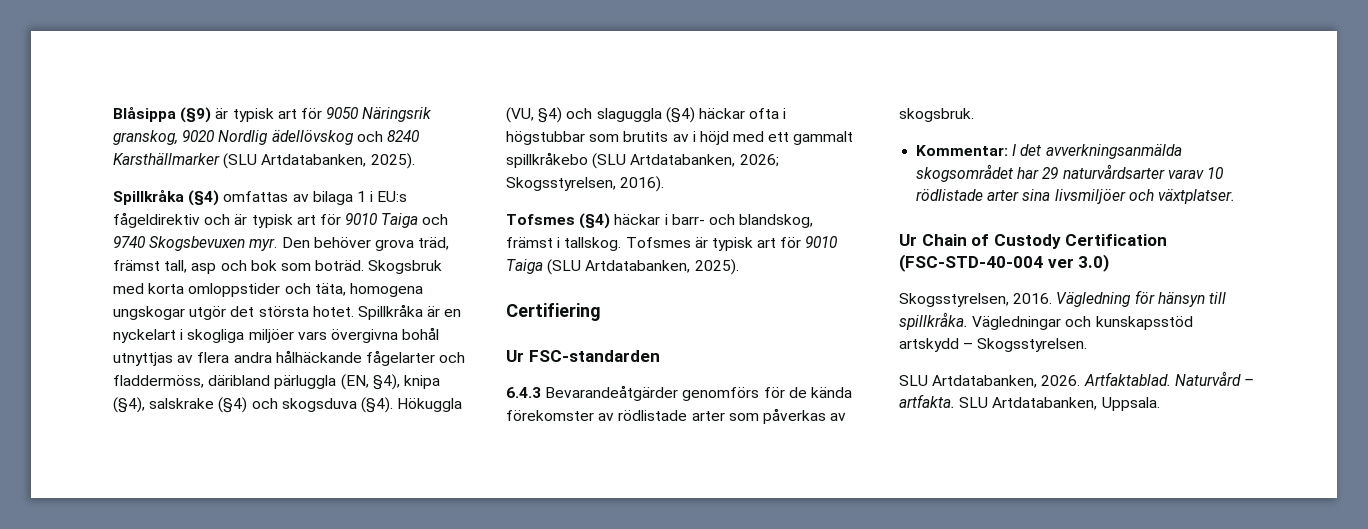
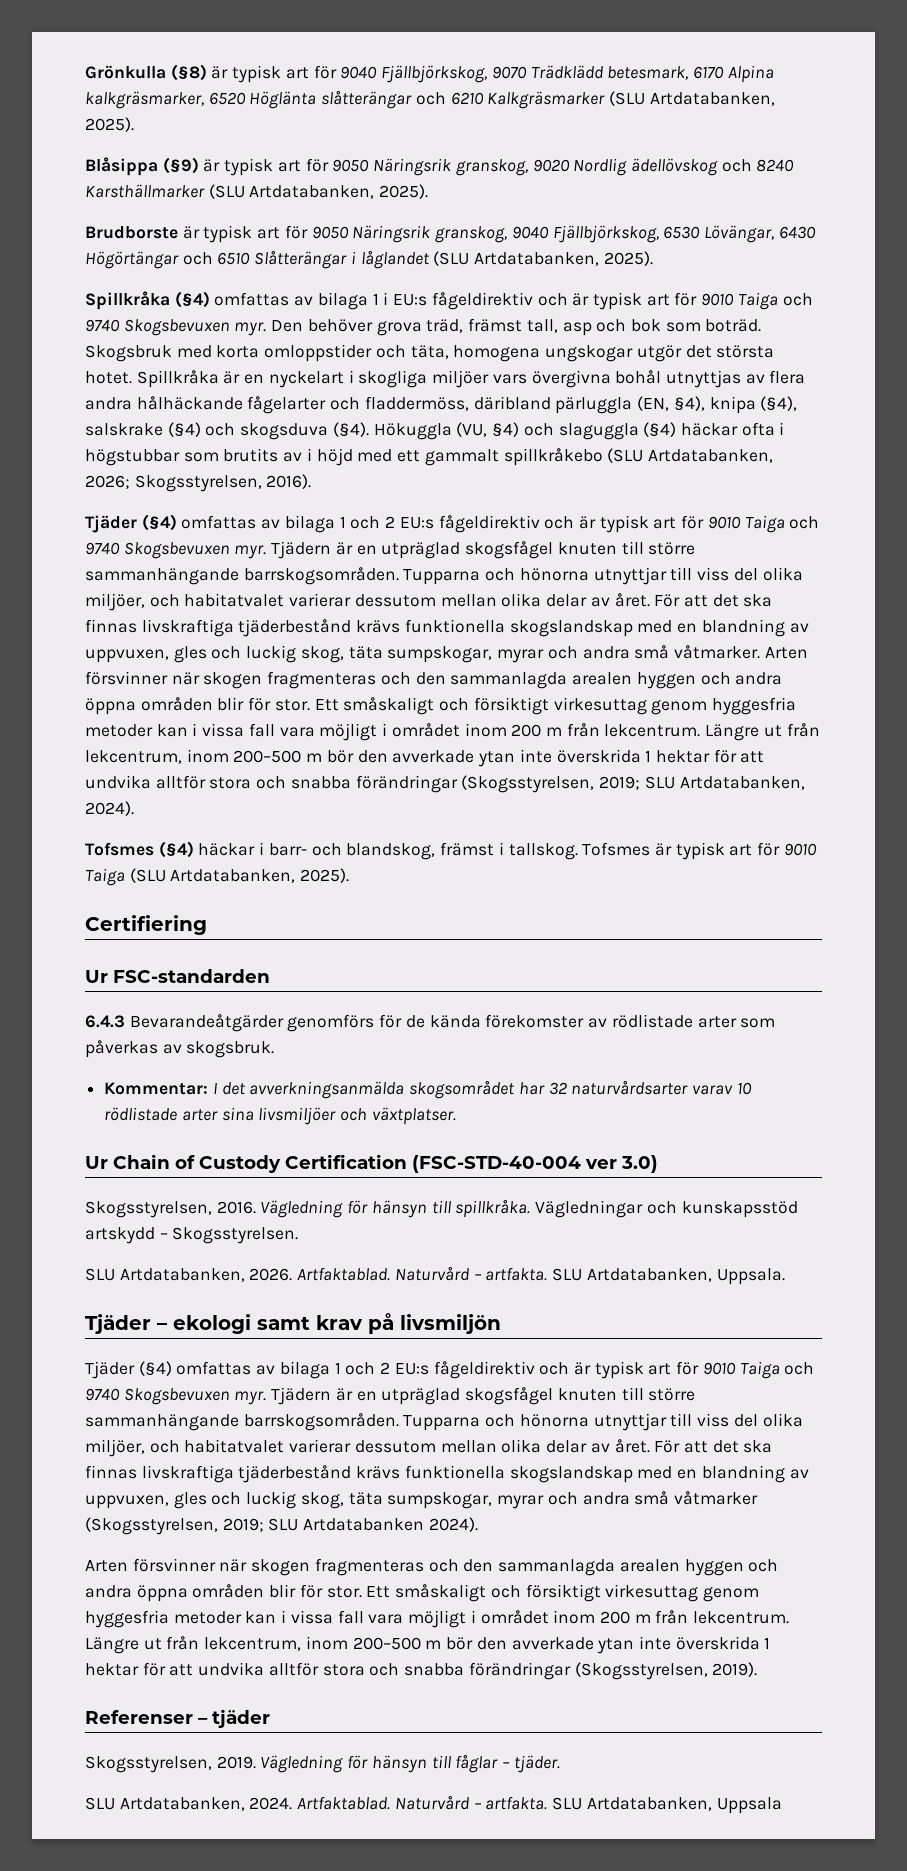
(113, 114) none -> [85,64,774,83] [85,90,775,109] [85,117,134,132] Grönkulla (§8) är typisk art för 9040 Fjällbjörkskog, 9070 Trädklädd betesmark, 6170 Alpina kalkgräsmarker, 6520 Höglänta slåtterängar och 6210 Kalkgräsmarker (SLU Artdatabanken, 2025). //
(415, 161) none -> [85,225,816,243] [85,250,653,269] // Brudborste är typisk art för 9050 Näringsrik granskog, 9040 Fjällbjörkskog, 6530 Lövängar, 6430 Högörtängar och 6510 Slåtterängar i låglandet (SLU Artdatabanken, 2025).
(665, 184) none -> [85,514,820,533] [85,541,696,559] [85,567,803,585] [85,593,773,611] [85,619,809,637] [85,645,808,663] [85,671,783,689] [85,697,796,715] [85,723,820,741] [85,749,765,767] [85,775,805,793] [85,801,134,816] // Tjäder (§4) omfattas av bilaga 1 och 2 EU:s fågeldirektiv och är typisk art för 9010 Taiga och 9740 Skogsbevuxen myr. Tjädern är en utpräglad skogsfågel knuten till större sammanhängande barrskogsområden. Tupparna och hönorna utnyttjar till viss del olika miljöer, och habitatvalet varierar dessutom mellan olika delar av året. För att det ska finnas livskraftiga tjäderbestånd krävs funktionella skogslandskap med en blandning av uppvuxen, gles och luckig skog, täta sumpskogar, myrar och andra små våtmarker. Arten försvinner när skogen fragmenteras och den sammanlagda arealen hyggen och andra öppna områden blir för stor. Ett småskaligt och försiktigt virkesuttag genom hyggesfria metoder kan i vissa fall vara möjligt i området inom 200 m från lekcentrum. Längre ut från lekcentrum, inom 200–500 m bör den avverkade ytan inte överskrida 1 hektar för att undvika alltför stora och snabba förändringar (Skogsstyrelsen, 2019; SLU Artdatabanken, 2024).
[1042,167,1059,179] 29 -> [548,1082,567,1095] 32
(1160, 404) none -> [85,1313,501,1334] [85,1361,815,1379] [85,1387,696,1405] [85,1413,803,1431] [85,1439,773,1457] [85,1465,809,1483] [85,1491,758,1509] [85,1517,478,1535] [85,1558,779,1576] [85,1584,759,1602] [85,1610,790,1628] [85,1636,771,1654] [85,1662,758,1680] [85,1709,270,1728] [85,1754,560,1773] [85,1795,782,1814] // Tjäder – ekologi samt krav på livsmiljön // Tjäder (§4) omfattas av bilaga 1 och 2 EU:s fågeldirektiv och är typisk art för 9010 Taiga och 9740 Skogsbevuxen myr. Tjädern är en utpräglad skogsfågel knuten till större sammanhängande barrskogsområden. Tupparna och hönorna utnyttjar till viss del olika miljöer, och habitatvalet varierar dessutom mellan olika delar av året. För att det ska finnas livskraftiga tjäderbestånd krävs funktionella skogslandskap med en blandning av uppvuxen, gles och luckig skog, täta sumpskogar, myrar och andra små våtmarker (Skogsstyrelsen, 2019; SLU Artdatabanken 2024). // Arten försvinner när skogen fragmenteras och den sammanlagda arealen hyggen och andra öppna områden blir för stor. Ett småskaligt och försiktigt virkesuttag genom hyggesfria metoder kan i vissa fall vara möjligt i området inom 200 m från lekcentrum. Längre ut från lekcentrum, inom 200–500 m bör den avverkade ytan inte överskrida 1 hektar för att undvika alltför stora och snabba förändringar (Skogsstyrelsen, 2019). // Referenser – tjäder // Skogsstyrelsen, 2019. Vägledning för hänsyn till fåglar – tjäder. // SLU Artdatabanken, 2024. Artfaktablad. Naturvård – artfakta. SLU Artdatabanken, Uppsala

